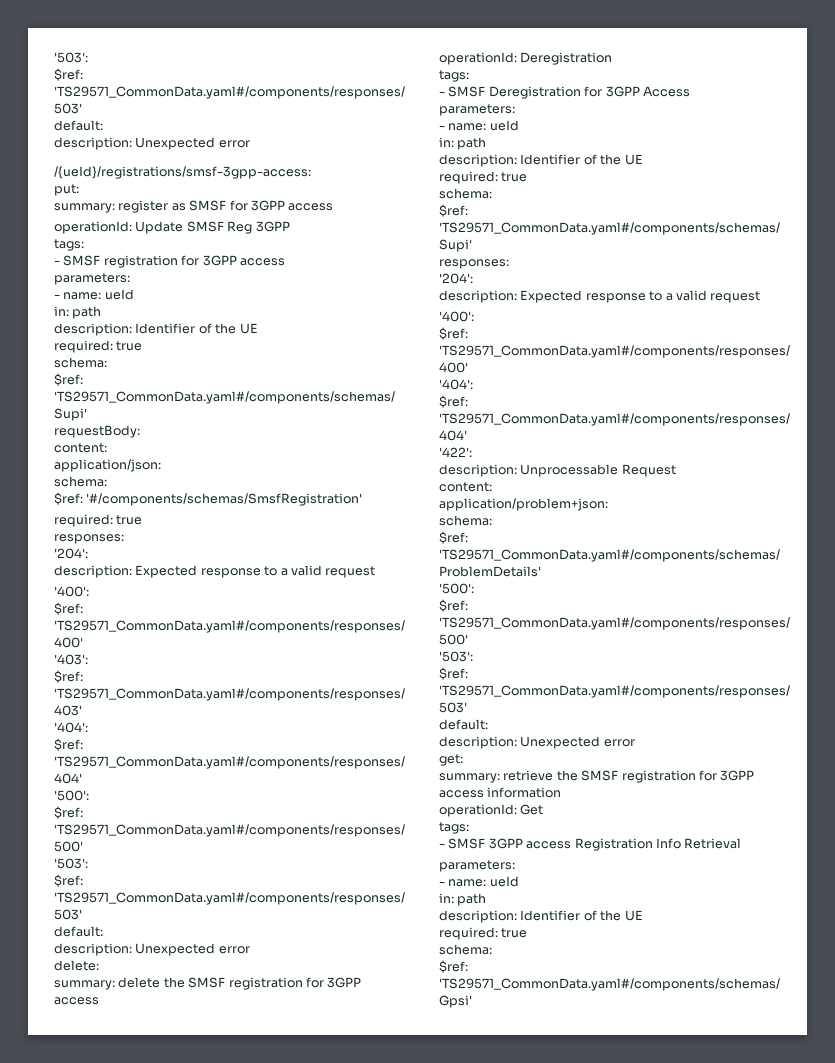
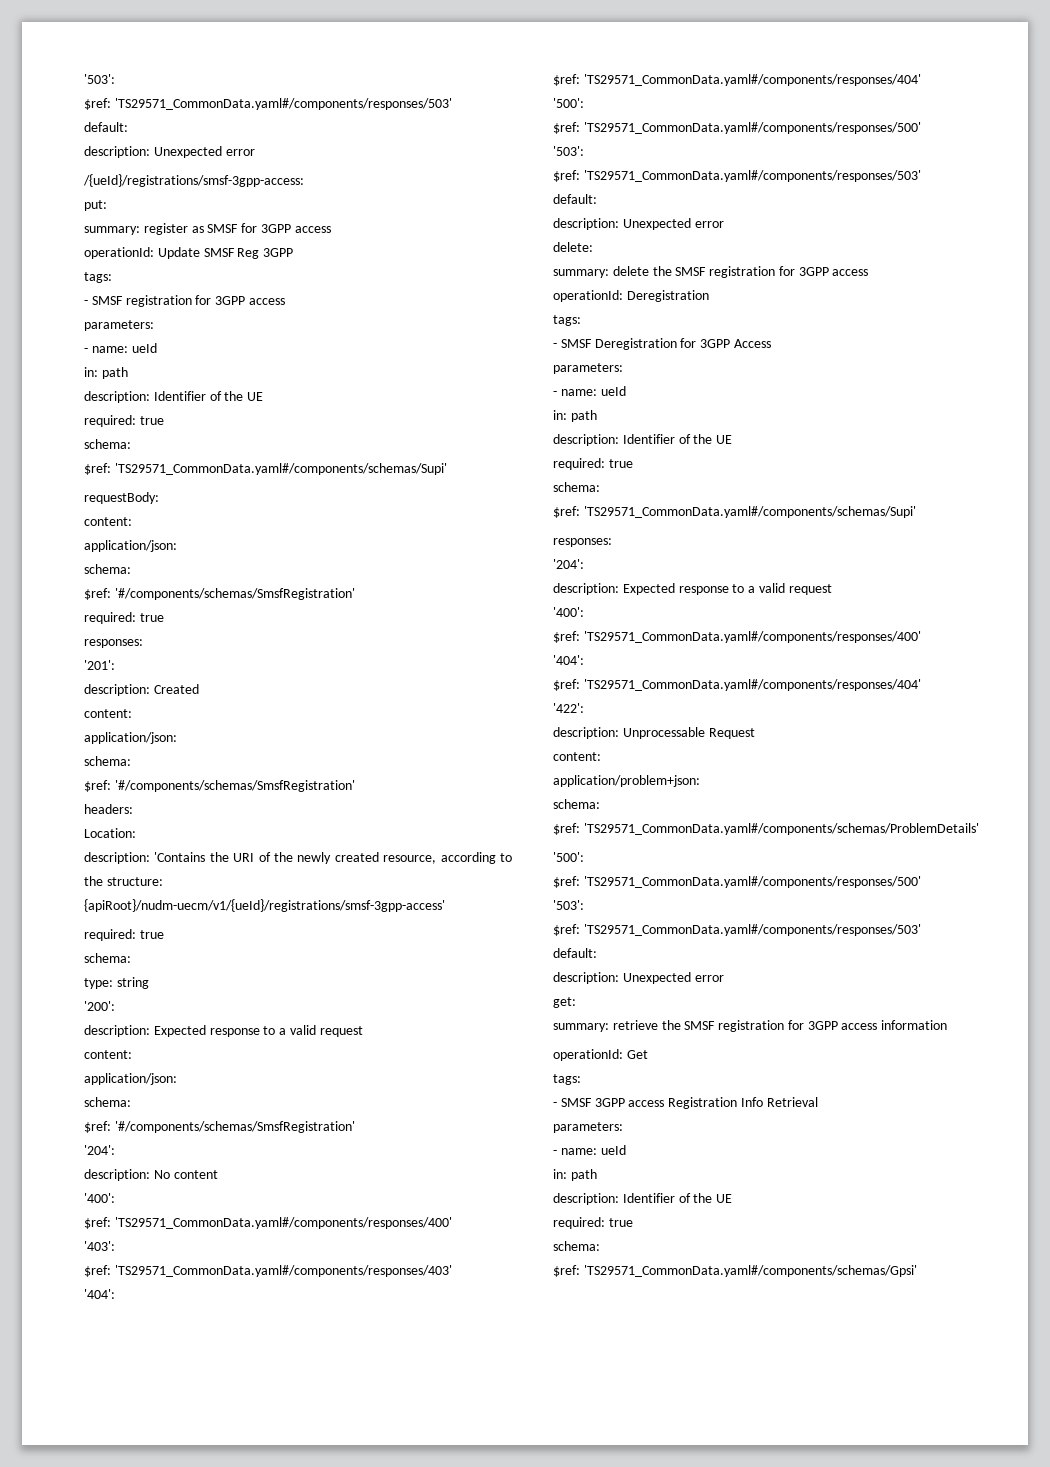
[54,548,88,559] [54,565,376,578] '204': // description: Expected response to a valid request -> [84,660,115,670] [84,684,199,696] [84,709,132,718] [84,732,177,744] [84,756,131,766] [84,780,355,792] [84,804,133,814] [84,828,136,838] [84,852,512,864] [84,876,163,886] [84,899,445,912] [84,929,164,941] [84,953,131,963] [84,977,149,989] [84,1001,115,1011] [84,1025,363,1037] [84,1050,132,1059] [84,1073,177,1085] [84,1097,131,1107] [84,1121,355,1133] [84,1145,115,1155] [84,1169,218,1181] '201': // description: Created // content: // application/json: // schema: // $ref: '#/components/schemas/SmsfRegistration' // headers: // Location: // description: 'Contains the URI of the newly created resource, according to the structure: {apiRoot}/nudm-uecm/v1/{ueId}/registrations/smsf-3gpp-access' // required: true // schema: // type: string // '200': // description: Expected response to a valid request // content: // application/json: // schema: // $ref: '#/components/schemas/SmsfRegistration' // '204': // description: No content

